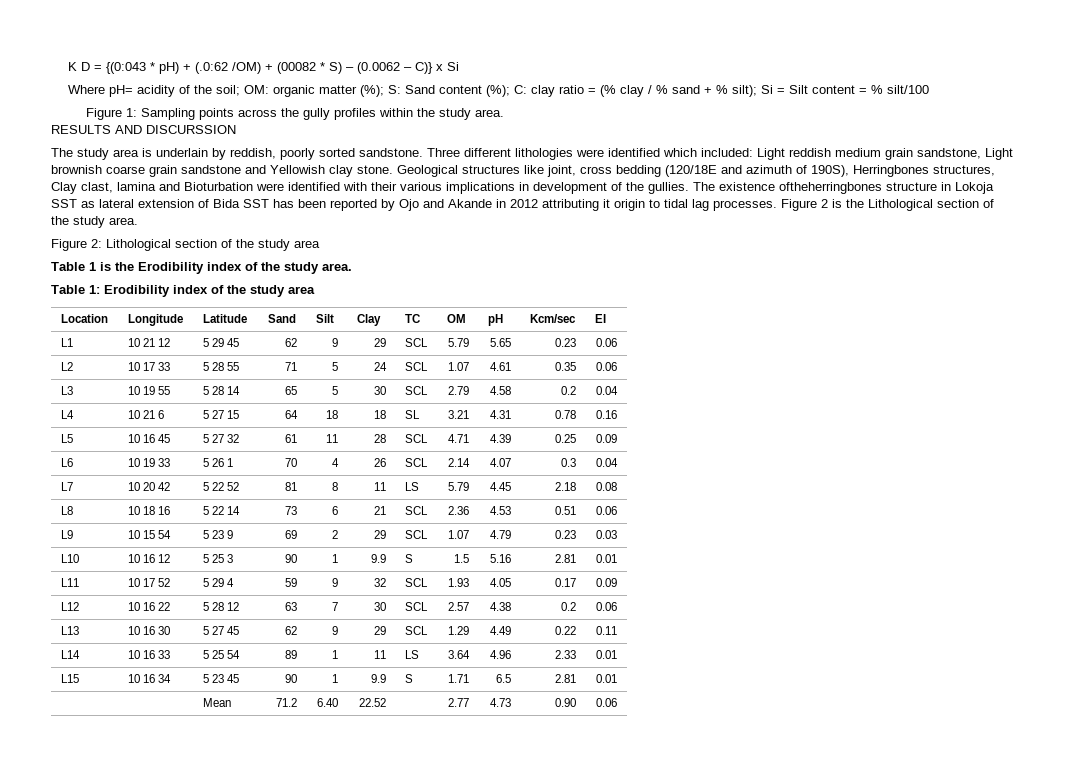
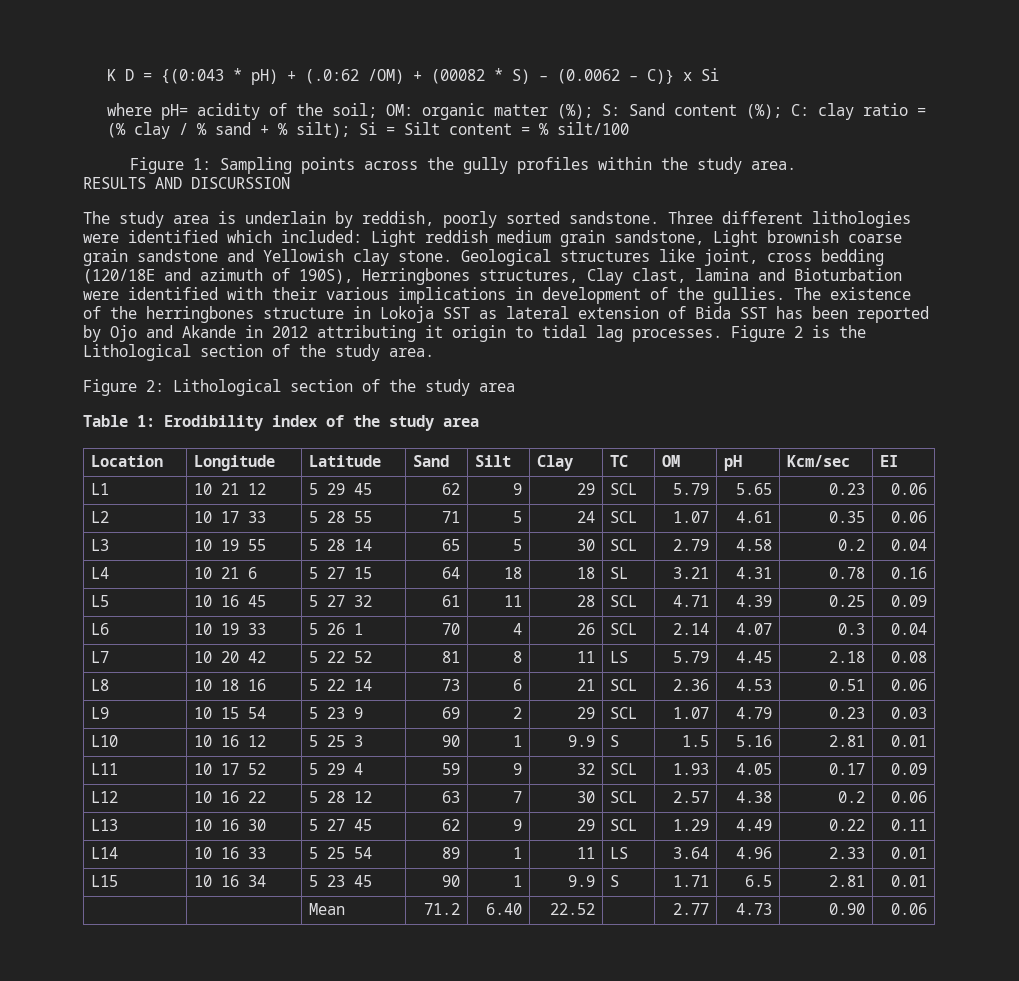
[68,85,106,94] Where -> [106,103,152,116] where
[779,182,882,194] oftheherringbones -> [83,306,254,323] of the herringbones
[51,262,352,274] // Table 1 is the Erodibility index of the study area. -> (515, 387) none

